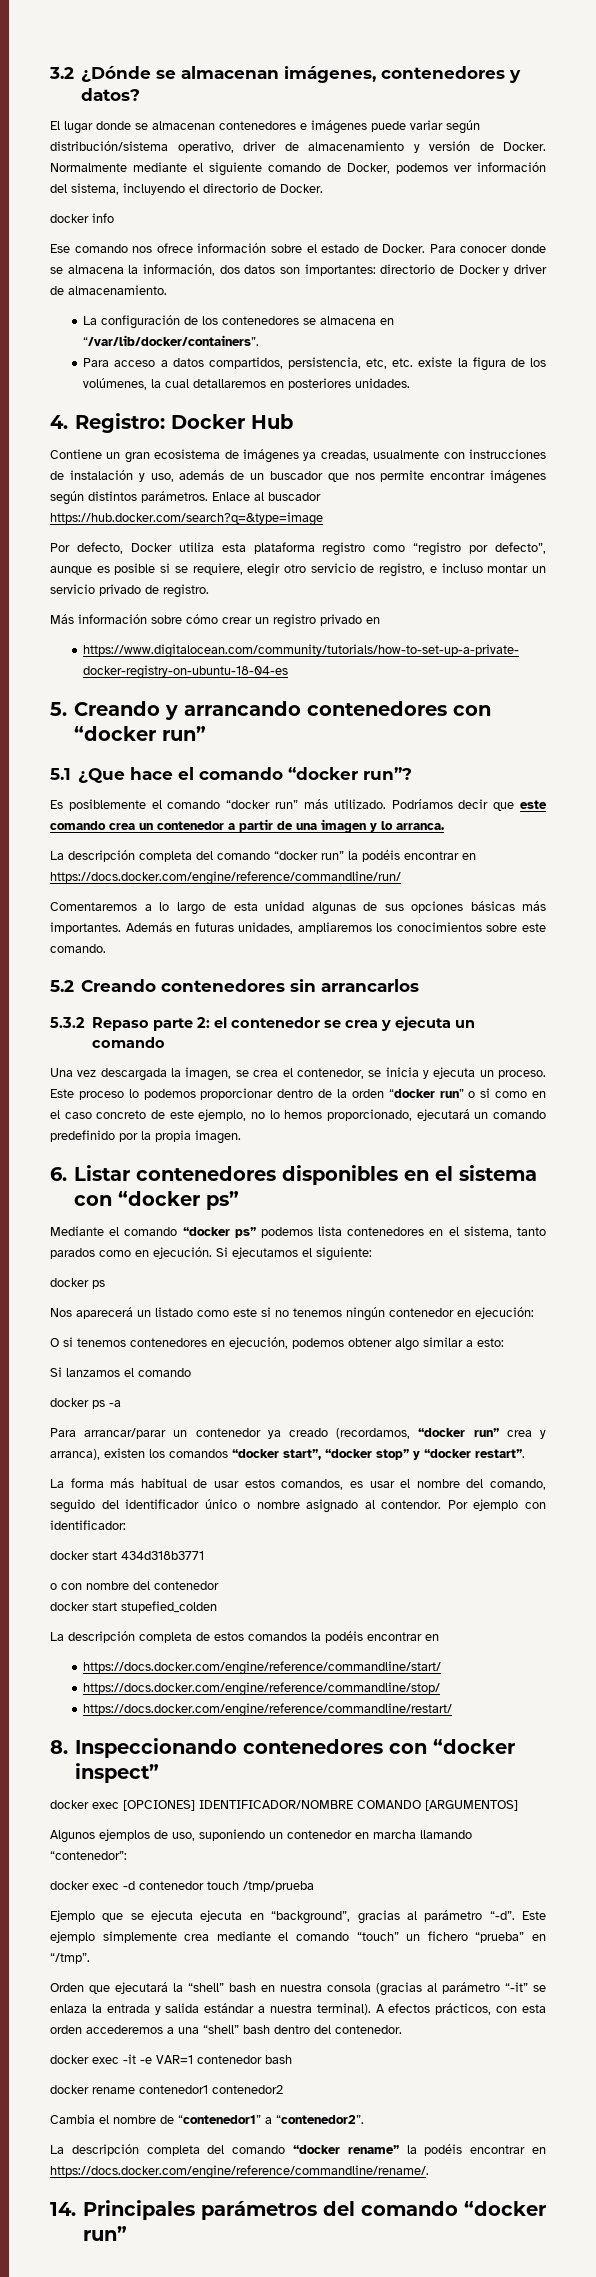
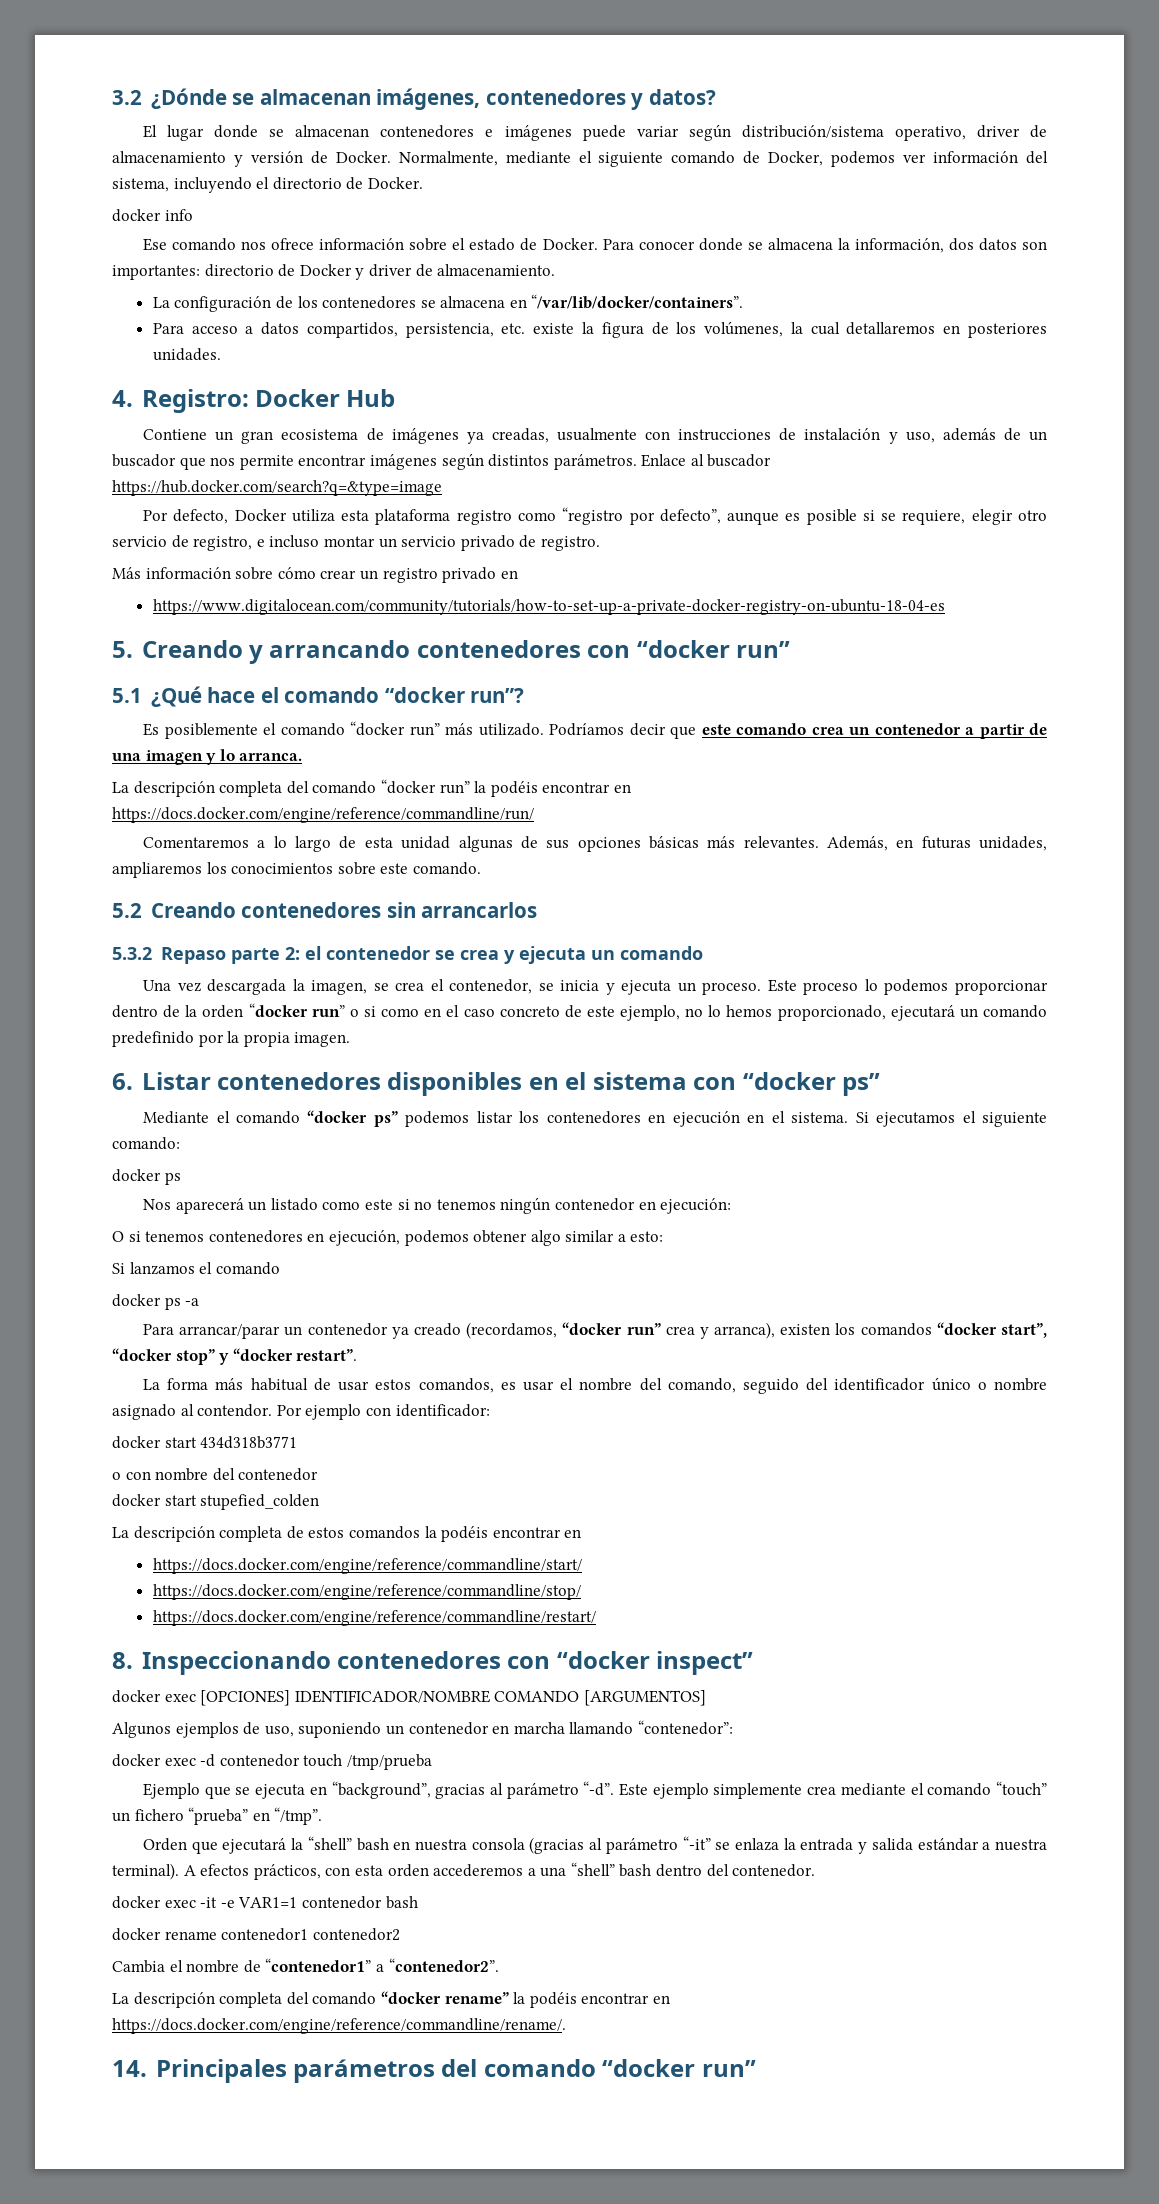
[50,163,127,172] Normalmente -> [398,151,498,166] Normalmente,
[366,358,388,369] etc, -> (494, 330) none
[77,768,125,783] ¿Que -> [150,686,202,707] ¿Qué
[50,922,172,934] importantes. Además -> [743,836,888,851] relevantes. Además,
[318,1226,546,1238] [50,1247,212,1259] lista contenedores en el sistema, tanto parados como en ejecución. -> [476,1111,849,1127] listar los contenedores en ejecución en el sistema.
[316,1247,372,1261] siguiente: -> [982,1112,1048,1127] [112,1137,180,1150] siguiente comando:
[200,1910,243,1922] ejecuta -> (306, 1791) none
[156,2055,193,2064] VAR=1 -> [238,1897,298,1908] VAR1=1

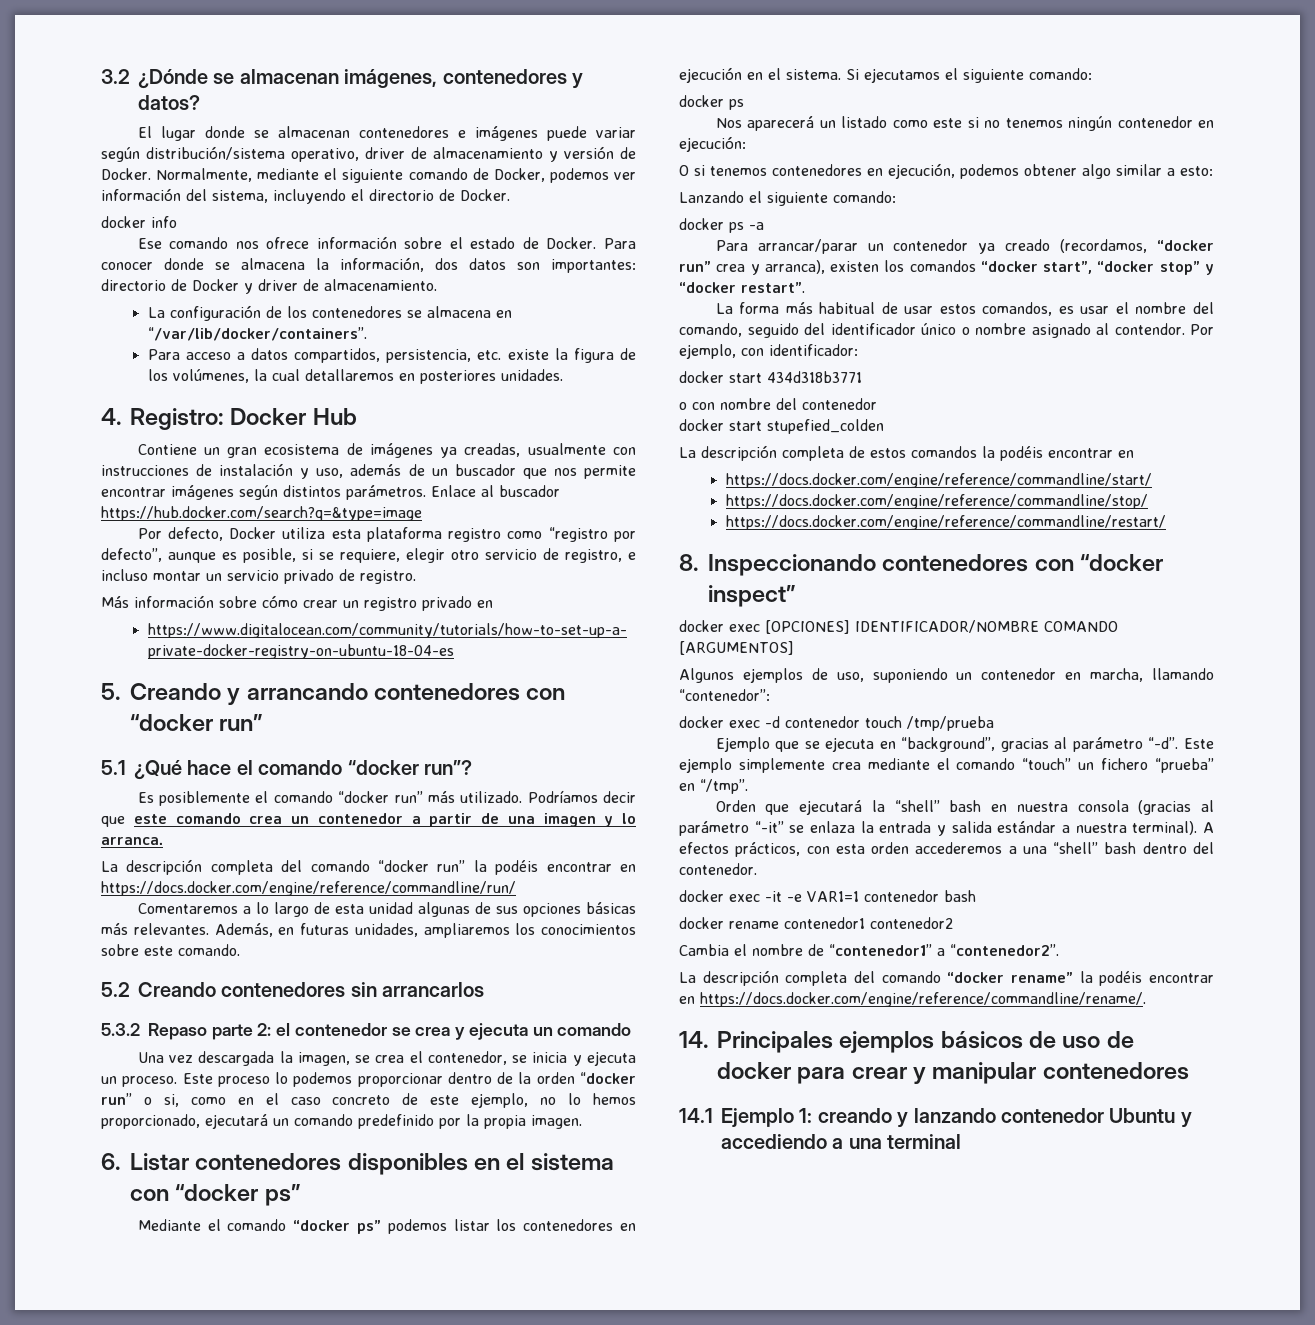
[806,509,857,525] posible -> [243,548,296,563] posible,
[363,1006,376,1017] si -> [163,1094,179,1107] si,
[112,1262,280,1275] Si lanzamos el comando -> [679,191,896,206] Lanzando el siguiente comando:
[305,1404,362,1420] ejemplo -> [679,344,736,359] ejemplo,
[513,1722,565,1734] marcha -> [1090,668,1144,682] marcha,
[292,2059,756,2083] parámetros del comando “docker run” -> [839,1031,1134,1053] [717,1062,1189,1084] [679,1108,1192,1128] [721,1134,962,1149] ejemplos básicos de uso de docker para crear y manipular contenedores // 14.1 Ejemplo 1: creando y lanzando contenedor Ubuntu y accediendo a una terminal

